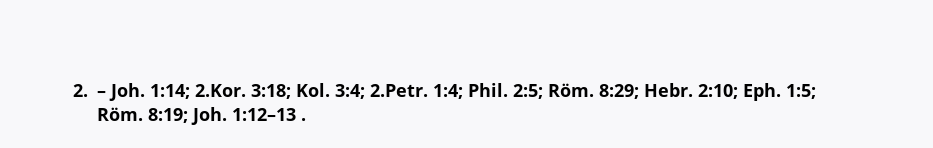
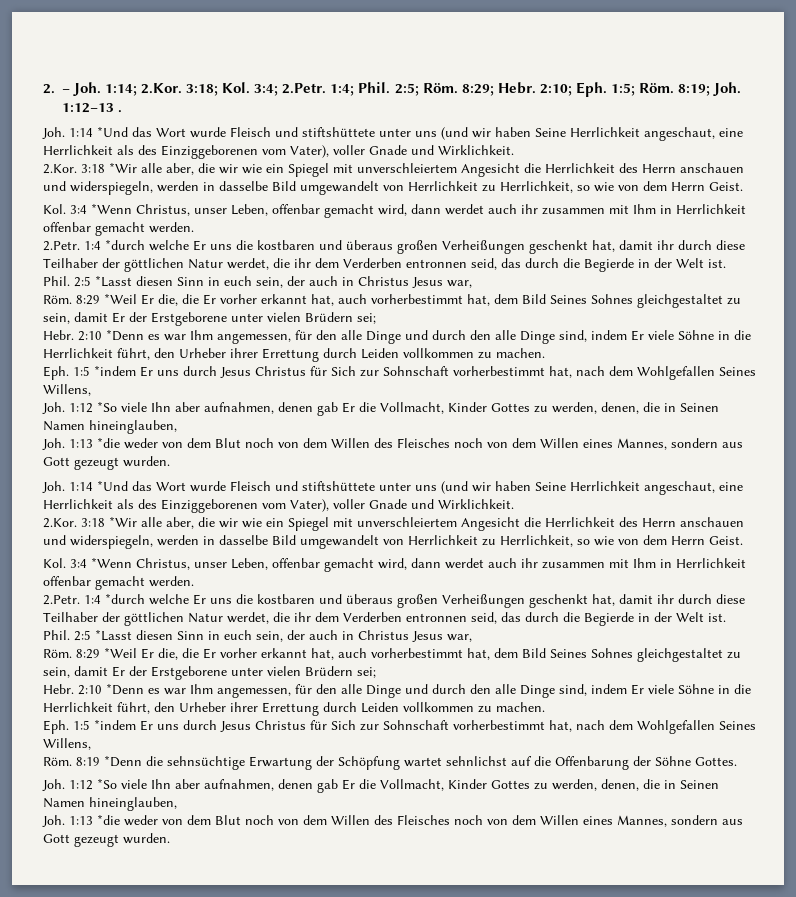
(306, 119) none -> [42,126,743,141] [43,145,514,159] [43,162,744,177] [43,181,743,195] [43,203,746,218] [43,222,194,236] [43,239,745,254] [43,258,726,272] [43,275,472,288] [43,293,741,308] [43,312,376,326] [43,329,751,344] [43,348,545,362] [43,365,756,380] [43,384,91,396] [42,401,719,416] [43,420,177,434] [42,437,743,450] [43,456,170,470] [42,480,743,495] [43,499,514,513] [43,516,744,531] [43,535,743,549] [43,557,746,572] [43,576,194,590] [43,593,745,608] [43,612,726,626] [43,629,472,642] [43,647,741,662] [43,666,376,680] [43,683,751,698] [43,702,545,716] [43,719,756,734] [43,738,91,750] [43,755,737,770] [42,778,719,793] [43,797,177,811] [42,814,743,827] [43,833,170,847] // Joh. 1:14 *Und das Wort wurde Fleisch und stiftshüttete unter uns (und wir haben Seine Herrlichkeit angeschaut, eine Herrlichkeit als des Einziggeborenen vom Vater), voller Gnade und Wirklichkeit. // 2.Kor. 3:18 *Wir alle aber, die wir wie ein Spiegel mit unverschleiertem Angesicht die Herrlichkeit des Herrn anschauen und widerspiegeln, werden in dasselbe Bild umgewandelt von Herrlichkeit zu Herrlichkeit, so wie von dem Herrn Geist. // Kol. 3:4 *Wenn Christus, unser Leben, offenbar gemacht wird, dann werdet auch ihr zusammen mit Ihm in Herrlichkeit offenbar gemacht werden. // 2.Petr. 1:4 *durch welche Er uns die kostbaren und überaus großen Verheißungen geschenkt hat, damit ihr durch diese Teilhaber der göttlichen Natur werdet, die ihr dem Verderben entronnen seid, das durch die Begierde in der Welt ist. // Phil. 2:5 *Lasst diesen Sinn in euch sein, der auch in Christus Jesus war, // Röm. 8:29 *Weil Er die, die Er vorher erkannt hat, auch vorherbestimmt hat, dem Bild Seines Sohnes gleichgestaltet zu sein, damit Er der Erstgeborene unter vielen Brüdern sei; // Hebr. 2:10 *Denn es war Ihm angemessen, für den alle Dinge und durch den alle Dinge sind, indem Er viele Söhne in die Herrlichkeit führt, den Urheber ihrer Errettung durch Leiden vollkommen zu machen. // Eph. 1:5 *indem Er uns durch Jesus Christus für Sich zur Sohnschaft vorherbestimmt hat, nach dem Wohlgefallen Seines Willens, // Joh. 1:12 *So viele Ihn aber aufnahmen, denen gab Er die Vollmacht, Kinder Gottes zu werden, denen, die in Seinen Namen hineinglauben, // Joh. 1:13 *die weder von dem Blut noch von dem Willen des Fleisches noch von dem Willen eines Mannes, sondern aus Gott gezeugt wurden. // Joh. 1:14 *Und das Wort wurde Fleisch und stiftshüttete unter uns (und wir haben Seine Herrlichkeit angeschaut, eine Herrlichkeit als des Einziggeborenen vom Vater), voller Gnade und Wirklichkeit. // 2.Kor. 3:18 *Wir alle aber, die wir wie ein Spiegel mit unverschleiertem Angesicht die Herrlichkeit des Herrn anschauen und widerspiegeln, werden in dasselbe Bild umgewandelt von Herrlichkeit zu Herrlichkeit, so wie von dem Herrn Geist. // Kol. 3:4 *Wenn Christus, unser Leben, offenbar gemacht wird, dann werdet auch ihr zusammen mit Ihm in Herrlichkeit offenbar gemacht werden. // 2.Petr. 1:4 *durch welche Er uns die kostbaren und überaus großen Verheißungen geschenkt hat, damit ihr durch diese Teilhaber der göttlichen Natur werdet, die ihr dem Verderben entronnen seid, das durch die Begierde in der Welt ist. // Phil. 2:5 *Lasst diesen Sinn in euch sein, der auch in Christus Jesus war, // Röm. 8:29 *Weil Er die, die Er vorher erkannt hat, auch vorherbestimmt hat, dem Bild Seines Sohnes gleichgestaltet zu sein, damit Er der Erstgeborene unter vielen Brüdern sei; // Hebr. 2:10 *Denn es war Ihm angemessen, für den alle Dinge und durch den alle Dinge sind, indem Er viele Söhne in die Herrlichkeit führt, den Urheber ihrer Errettung durch Leiden vollkommen zu machen. // Eph. 1:5 *indem Er uns durch Jesus Christus für Sich zur Sohnschaft vorherbestimmt hat, nach dem Wohlgefallen Seines Willens, // Röm. 8:19 *Denn die sehnsüchtige Erwartung der Schöpfung wartet sehnlichst auf die Offenbarung der Söhne Gottes. // Joh. 1:12 *So viele Ihn aber aufnahmen, denen gab Er die Vollmacht, Kinder Gottes zu werden, denen, die in Seinen Namen hineinglauben, // Joh. 1:13 *die weder von dem Blut noch von dem Willen des Fleisches noch von dem Willen eines Mannes, sondern aus Gott gezeugt wurden.

